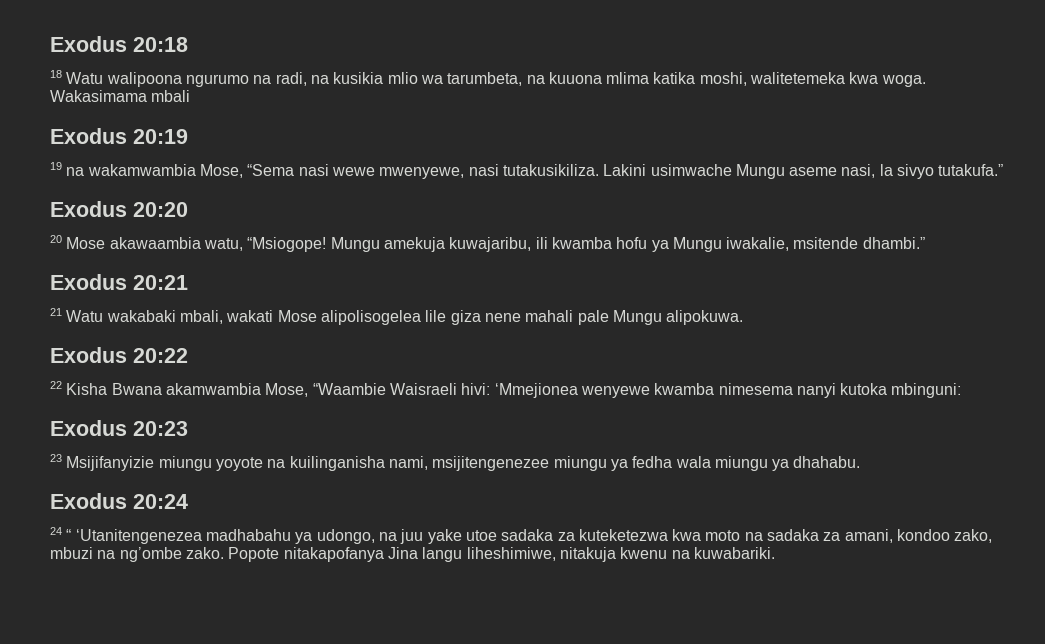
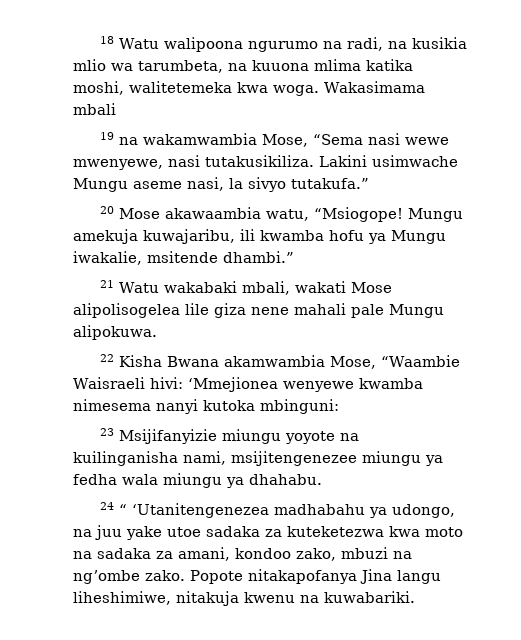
[50,36,188,52] Exodus 20:18 // -> (100, 40) none
[50,128,188,144] // Exodus 20:19 -> (116, 109) none
[50,201,188,217] // Exodus 20:20 -> (369, 183) none
[50,274,188,290] // Exodus 20:21 -> (294, 257) none
[50,347,188,363] // Exodus 20:22 -> (157, 332) none
[50,420,188,436] // Exodus 20:23 -> (339, 406) none
[50,493,188,509] // Exodus 20:24 -> (322, 479) none

